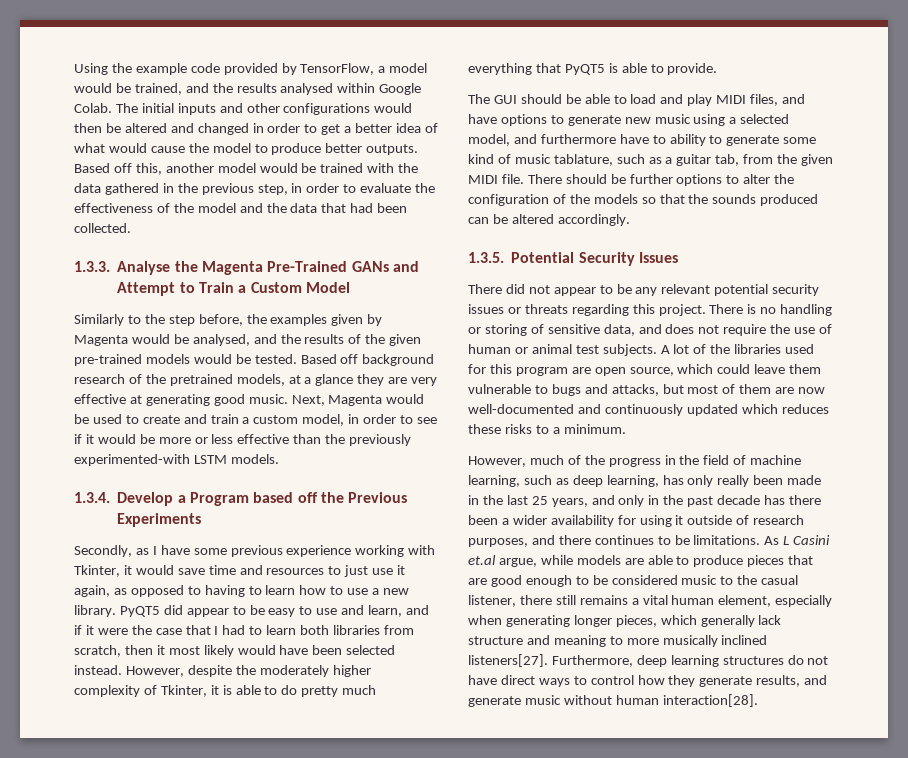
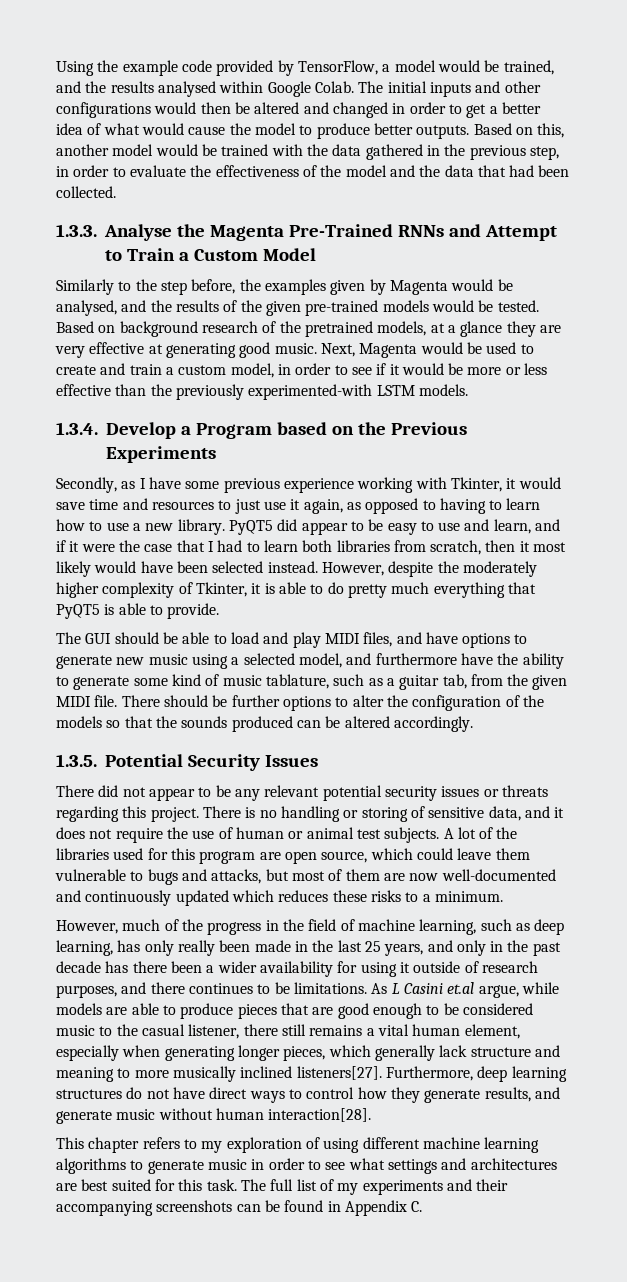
[113,163,132,173] off -> [515,127,533,135] on
[351,261,389,272] GANs -> [397,225,444,237] RNNs
[340,354,359,364] off -> [98,325,116,333] on
[297,492,318,503] off -> [331,426,354,435] on
[652,135,666,144] to -> [497,653,519,665] the
(662, 329) none -> [554,807,565,818] it
(758, 700) none -> [56,1137,540,1153] [56,1158,557,1174] [56,1179,509,1195] [56,1200,423,1216] // This chapter refers to my exploration of using different machine learning algorithms to generate music in order to see what settings and architectures are best suited for this task. The full list of my experiments and their accompanying screenshots can be found in Appendix C.

